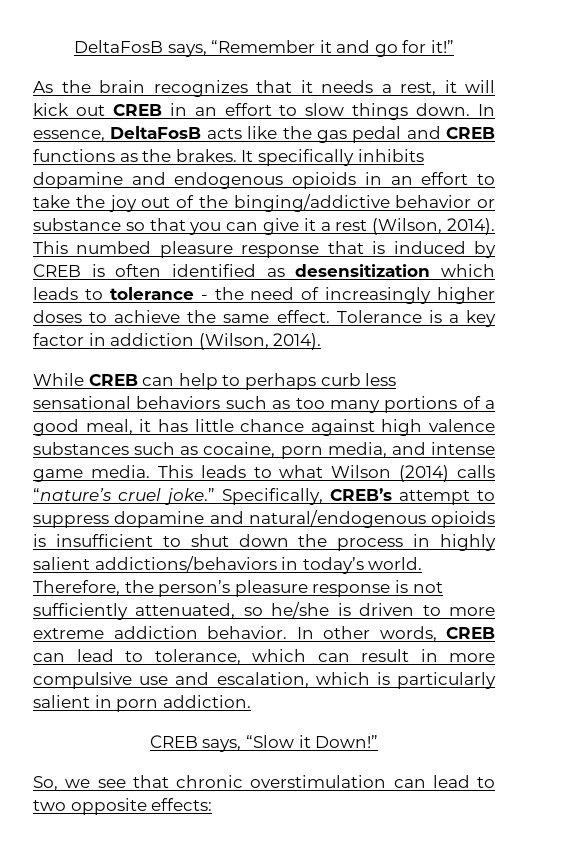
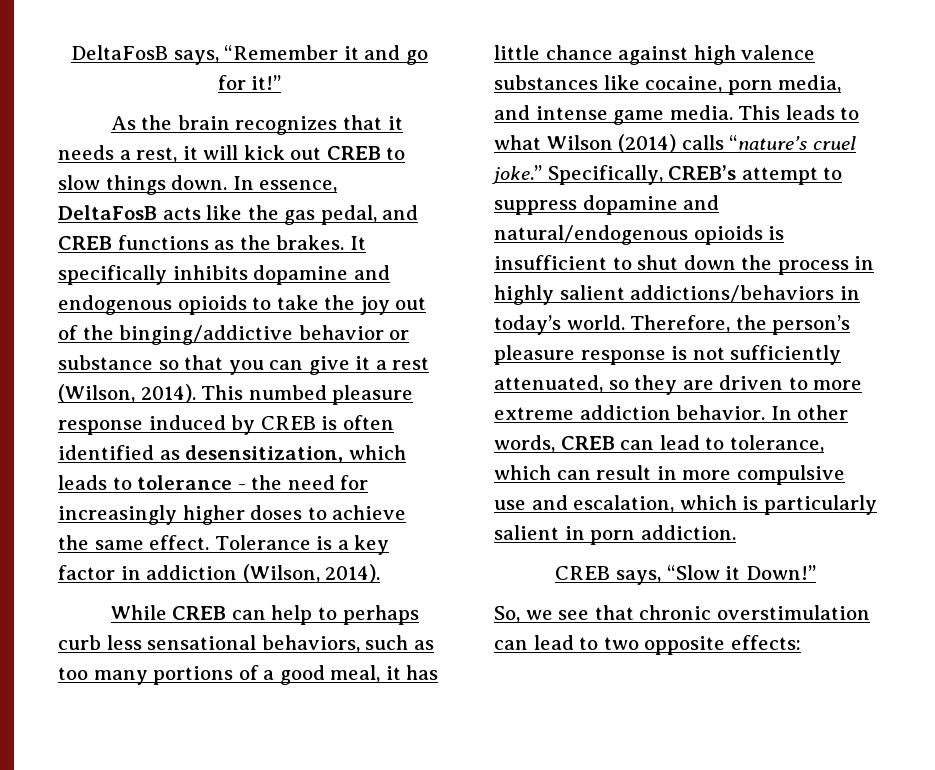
[169,103,272,116] in an effort -> (381, 153) none
[352,126,402,143] pedal -> [320,205,377,225] pedal,
[364,172,469,185] in an effort -> (247, 305) none
[327,241,386,254] that is -> (143, 427) none
[295,264,431,277] desensitization -> [185,445,344,463] desensitization,
[301,287,320,300] of -> [340,475,369,490] for
[136,396,221,409] behaviors -> [261,635,360,653] behaviors,
[134,442,199,455] such as -> [603,75,640,90] like
[271,602,351,618] he/she is -> [634,375,714,395] they are

